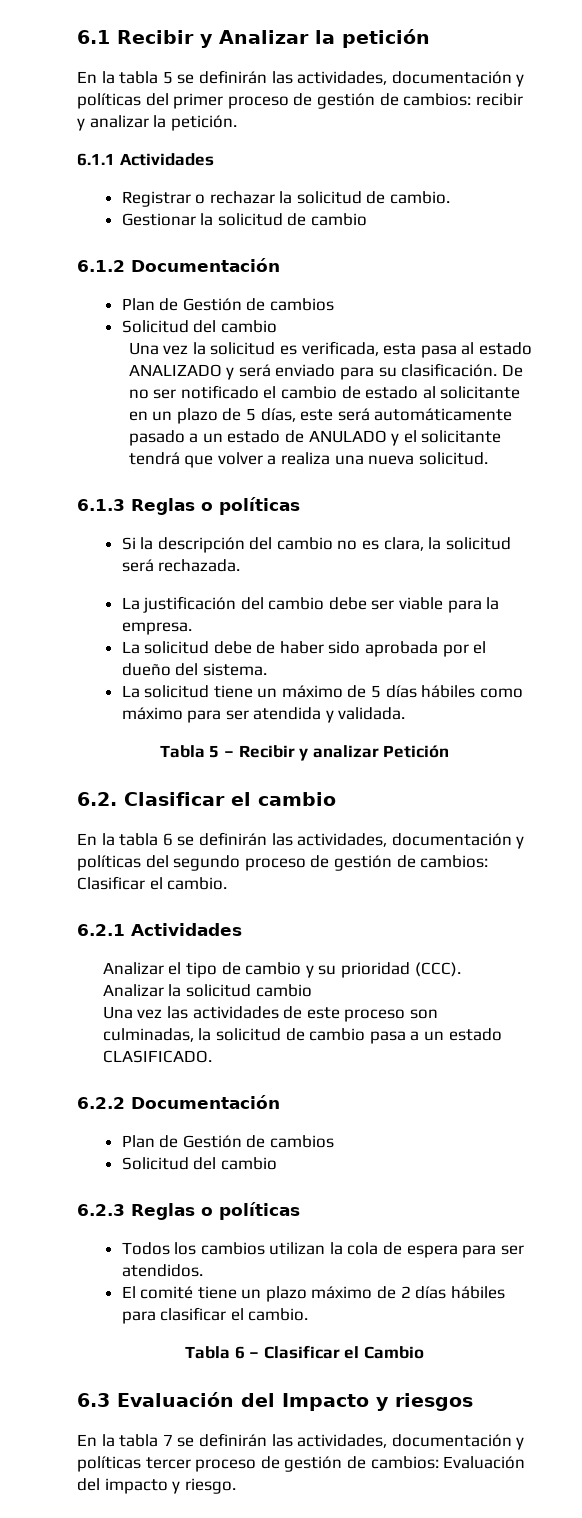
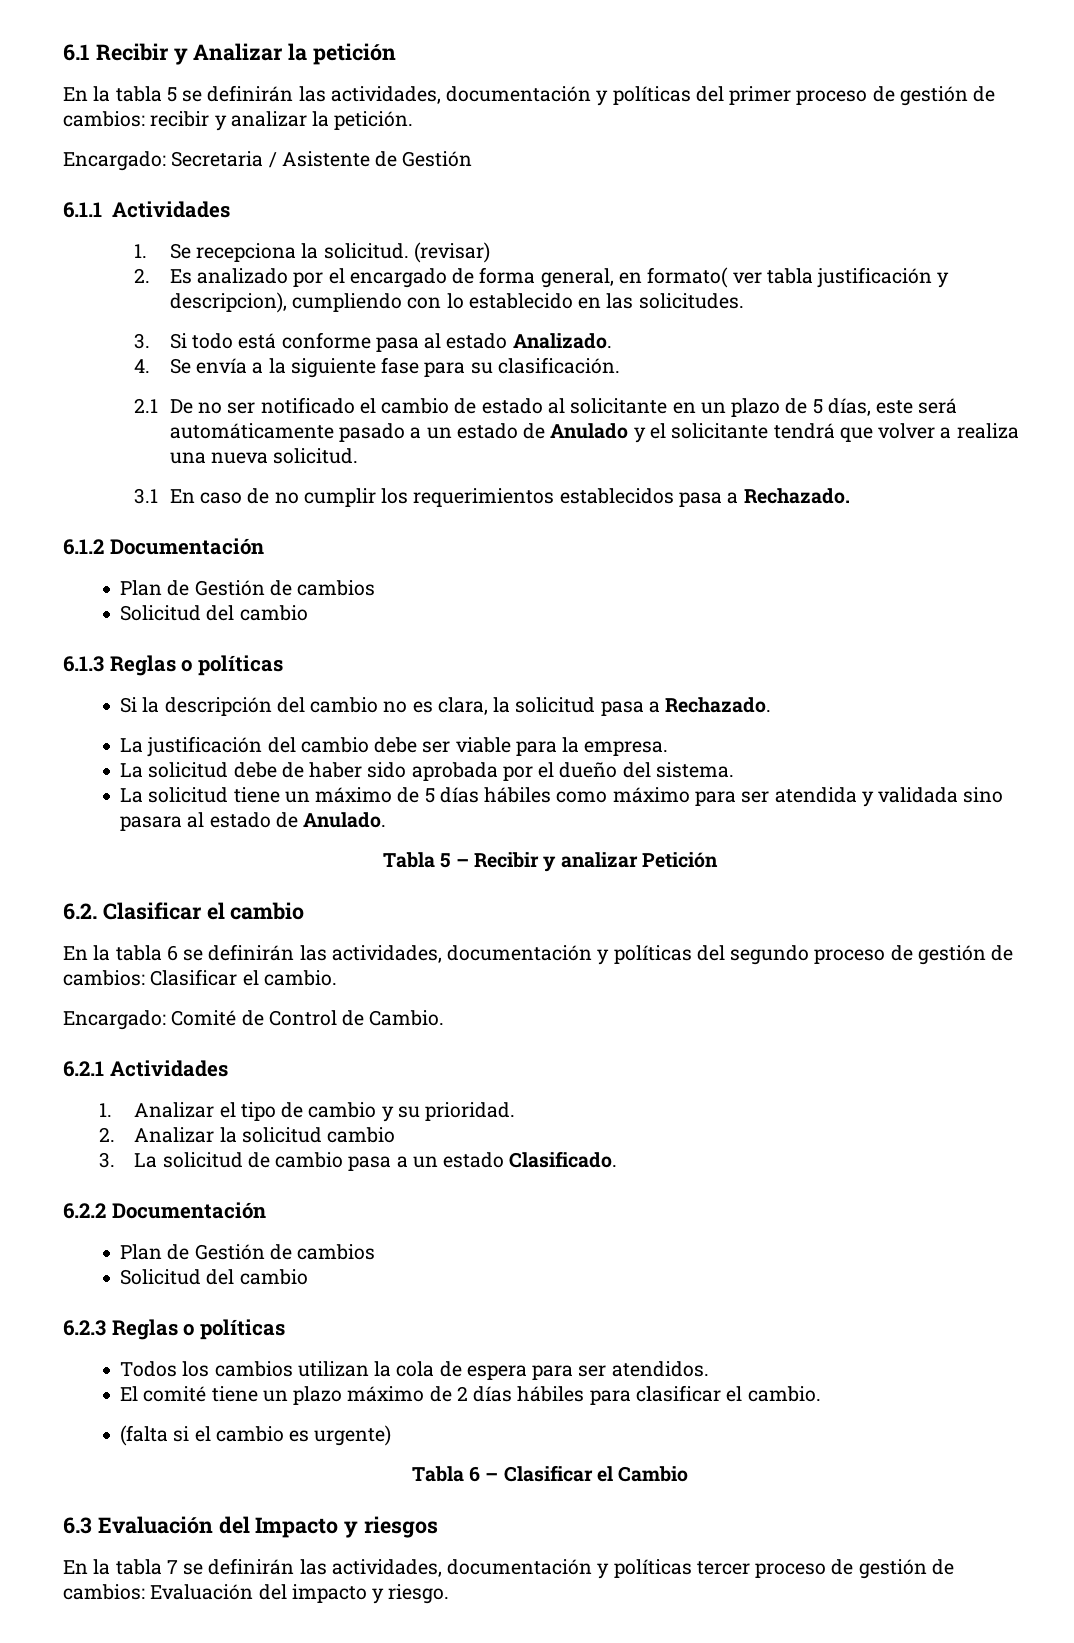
[77,153,214,166] [121,191,451,207] [121,213,367,226] [77,258,280,272] [121,298,334,311] [121,320,277,333] [128,341,532,358] [128,364,336,380] 6.1.1 Actividades // Registrar o rechazar la solicitud de cambio. // Gestionar la solicitud de cambio // 6.1.2 Documentación // Plan de Gestión de cambios // Solicitud del cambio // Una vez la solicitud es verificada, esta pasa al estado ANALIZADO y será enviado -> [63,151,473,171] [63,201,230,218] [134,242,490,263] [134,267,950,288] [169,292,744,313] [134,332,612,352] [134,357,420,378] Encargado: Secretaria / Asistente de Gestión // 6.1.1 Actividades // 1. Se recepciona la solicitud. (revisar) // 2. Es analizado por el encargado de forma general, en formato( ver tabla justificación y descripcion), cumpliendo con lo establecido en las solicitudes. // 3. Si todo está conforme pasa al estado Analizado. // 4. Se envía a la siguiente fase
(498, 370) none -> [134,398,159,413] // 2.1
[308,430,387,443] ANULADO -> [550,423,629,439] Anulado
(488, 458) none -> [134,488,850,507] [63,538,264,555] [120,580,376,596] [120,605,308,621] // 3.1 En caso de no cumplir los requerimientos establecidos pasa a Rechazado. // 6.1.2 Documentación // Plan de Gestión de cambios // Solicitud del cambio
[121,559,241,572] será rechazada. -> [600,697,772,716] pasa a Rechazado.
[338,707,406,720] validada. -> [878,787,1004,803] [120,812,387,831] validada sino pasara al estado de Anulado.
(228, 883) none -> [63,1010,445,1030] // Encargado: Comité de Control de Cambio.
(242, 929) none -> [98,1103,112,1117] 1.
[340,962,461,978] prioridad (CCC). // -> [425,1102,516,1121] [98,1127,115,1142] prioridad. // 2.
[102,1006,438,1022] [102,1028,212,1042] Una vez las actividades de este proceso son culminadas, la -> [98,1152,158,1168] 3. La
[102,1050,212,1063] CLASIFICADO. -> [509,1151,618,1168] Clasificado.
(309, 1314) none -> [120,1425,392,1446] // (falta si el cambio es urgente)

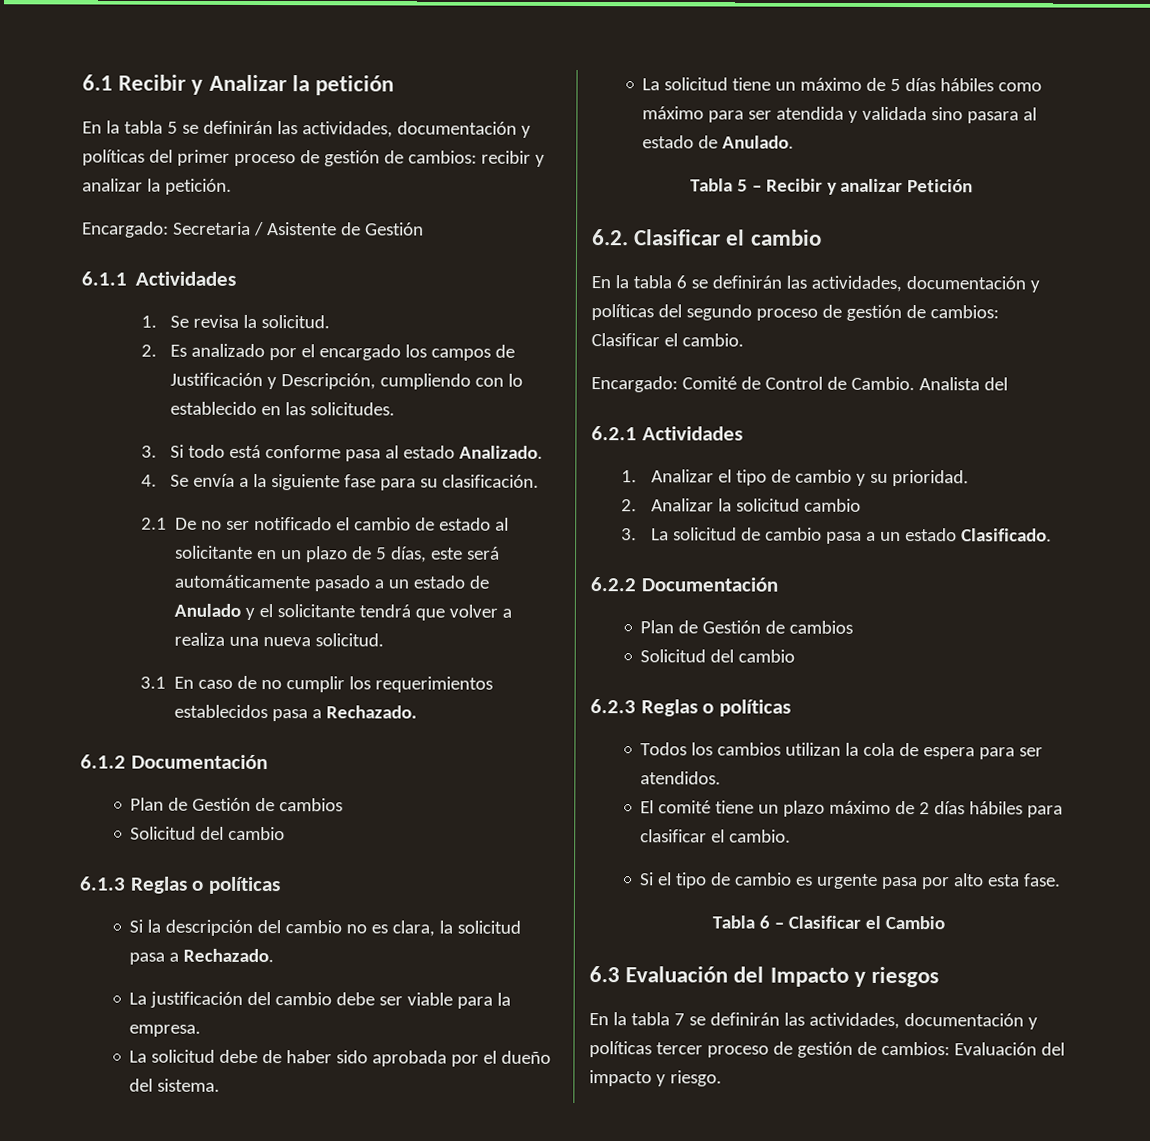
[196,243,297,262] recepciona -> [193,314,240,328] revisa
[413,242,490,263] (revisar) -> (331, 322) none
[452,267,950,288] [169,292,287,313] de forma general, en formato( ver tabla justificación y descripcion), -> [405,344,516,361] [170,372,377,390] los campos de Justificación y Descripción,
(445, 1018) none -> [918,377,1008,391] Analista del
[120,1425,392,1446] (falta si el cambio es urgente) -> [640,872,1062,890] Si el tipo de cambio es urgente pasa por alto esta fase.

